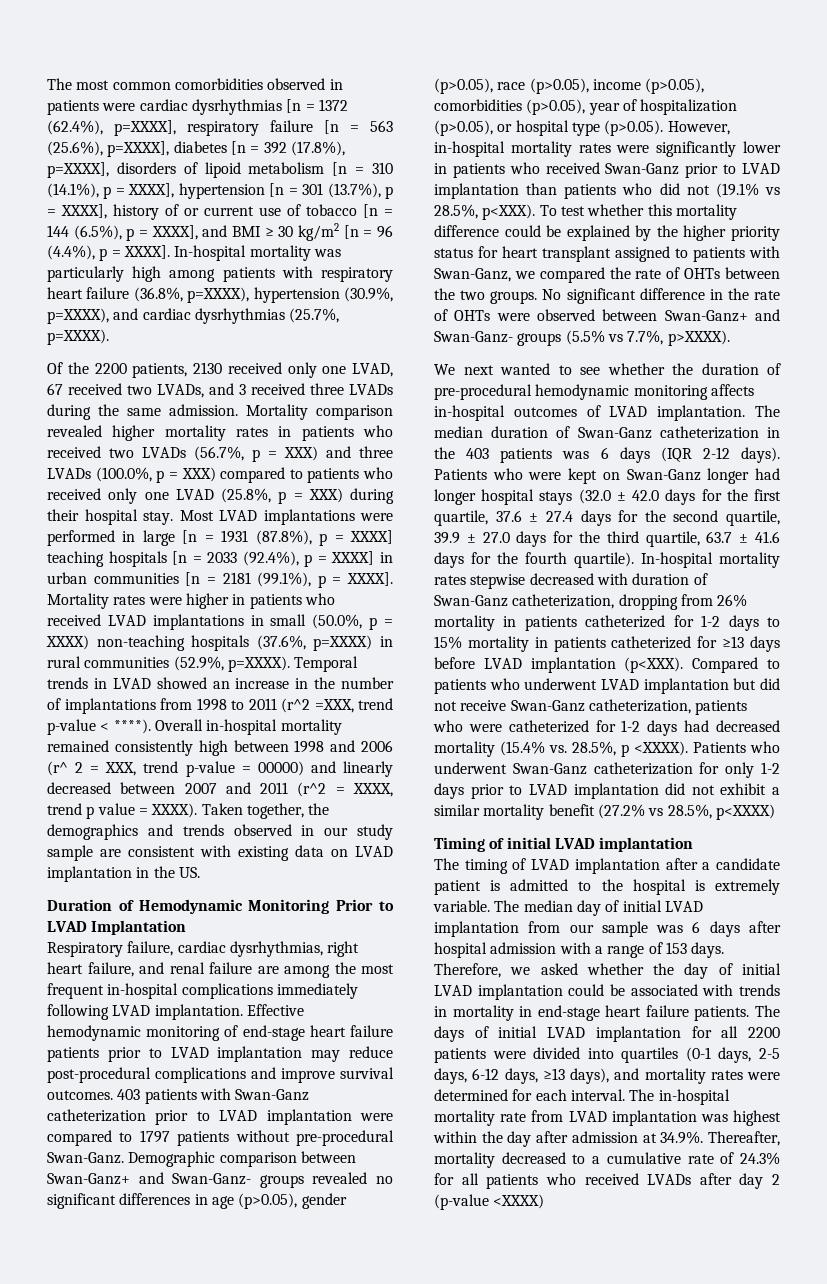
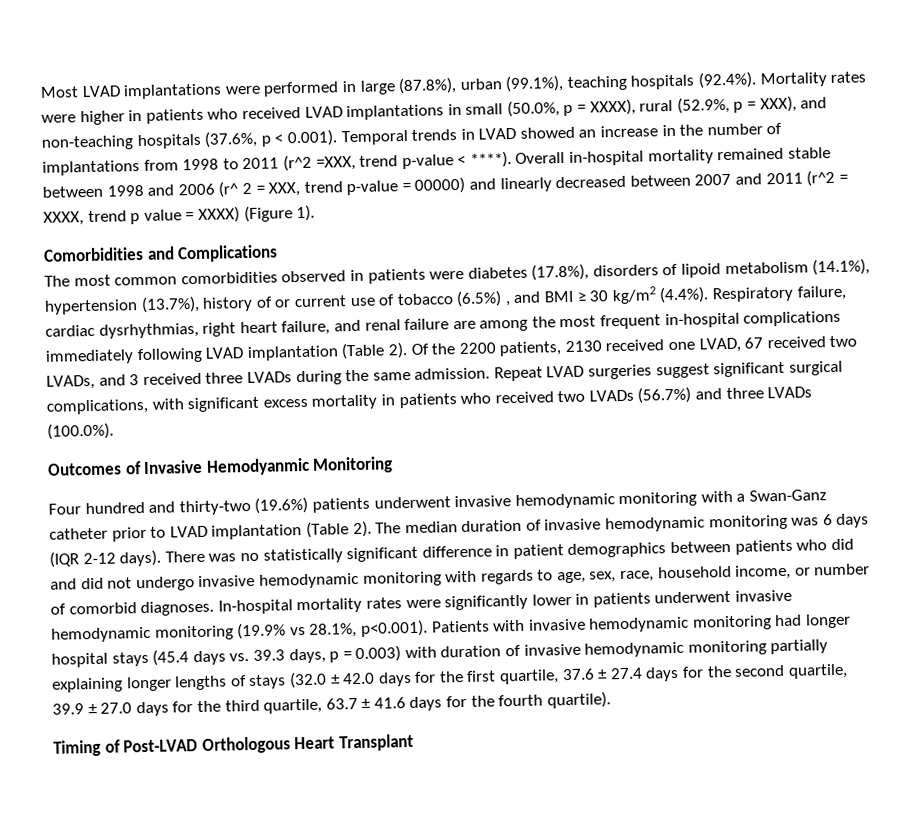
[47,78,343,90] [47,99,348,115] [47,120,393,136] [47,141,345,157] [47,162,393,178] [47,183,394,199] [47,204,393,220] [47,223,393,241] [47,245,341,261] [47,266,393,282] [47,287,394,303] [47,308,340,324] [47,329,109,345] [47,362,393,378] [47,383,393,398] [47,404,393,420] [47,425,393,441] [47,446,393,462] [47,467,393,483] [47,488,394,504] [47,509,173,525] The most common comorbidities observed in patients were cardiac dysrhythmias [n = 1372 (62.4%), p=XXXX], respiratory failure [n = 563 (25.6%), p=XXXX], diabetes [n = 392 (17.8%), p=XXXX], disorders of lipoid metabolism [n = 310 (14.1%), p = XXXX], hypertension [n = 301 (13.7%), p = XXXX], history of or current use of tobacco [n = 144 (6.5%), p = XXXX], and BMI ≥ 30 kg/m2 [n = 96 (4.4%), p = XXXX]. In-hospital mortality was particularly high among patients with respiratory heart failure (36.8%, p=XXXX), hypertension (30.9%, p=XXXX), and cardiac dysrhythmias (25.7%, p=XXXX). // Of the 2200 patients, 2130 received only one LVAD, 67 received two LVADs, and 3 received three LVADs during the same admission. Mortality comparison revealed higher mortality rates in patients who received two LVADs (56.7%, p = XXX) and three LVADs (100.0%, p = XXX) compared to patients who received only one LVAD (25.8%, p = XXX) during their hospital stay. -> (40, 92) none
[182,530,394,546] [47,551,393,567] [47,572,393,588] [n = 1931 (87.8%), p = XXXX] teaching hospitals [n = 2033 (92.4%), p = XXXX] in urban communities [n = 2181 (99.1%), p = XXXX]. -> [398,71,757,95] (87.8%), urban (99.1%), teaching hospitals (92.4%).
[46,635,393,651] [47,656,290,672] XXXX) non-teaching hospitals (37.6%, p=XXXX) in rural communities (52.9%, p=XXXX). -> [589,95,828,116] [41,129,338,151] XXXX), rural (52.9%, p = XXX), and non-teaching hospitals (37.6%, p < 0.001).
[114,740,228,756] consistently high -> [787,147,831,159] stable
[151,803,330,819] [47,824,393,840] [47,845,393,861] [47,866,200,882] [47,899,395,914] [47,920,187,935] XXXX). Taken together, the demographics and trends observed in our study sample are consistent with existing data on LVAD implantation in the US. // Duration of Hemodynamic Monitoring Prior to LVAD Implantation // -> [197,204,316,223] [43,244,279,263] [44,258,871,287] [44,286,710,315] XXXX) (Figure 1). // Comorbidities and Complications // The most common comorbidities observed in patients were diabetes (17.8%), disorders of lipoid metabolism (14.1%), hypertension (13.7%), history of or current use of tobacco (6.5%) , and BMI ≥ 30 kg/m2 (4.4%).
[154,1004,304,1020] [47,1025,393,1041] [47,1046,393,1062] [47,1067,394,1083] [47,1088,310,1104] [47,1109,393,1125] [47,1130,394,1146] [47,1151,356,1167] [47,1172,393,1188] [47,1193,347,1209] [434,78,705,94] [434,99,738,115] [434,120,730,136] [434,141,505,157] implantation. Effective hemodynamic monitoring of end-stage heart failure patients prior to LVAD implantation may reduce post-procedural complications and improve survival outcomes. 403 patients with Swan-Ganz catheterization prior to LVAD implantation were compared to 1797 patients without pre-procedural Swan-Ganz. Demographic comparison between Swan-Ganz+ and Swan-Ganz- groups revealed no significant differences in age (p>0.05), gender (p>0.05), race (p>0.05), income (p>0.05), comorbidities (p>0.05), year of hospitalization (p>0.05), or hospital type (p>0.05). However, in-hospital -> [246,335,858,362] [46,360,843,390] [46,386,813,415] [47,422,114,440] [47,456,394,476] [48,489,828,516] [49,513,870,542] [49,538,854,568] [50,563,871,592] [50,599,293,617] implantation (Table 2). Of the 2200 patients, 2130 received one LVAD, 67 received two LVADs, and 3 received three LVADs during the same admission. Repeat LVAD surgeries suggest significant surgical complications, with significant excess mortality in patients who received two LVADs (56.7%) and three LVADs (100.0%). // Outcomes of Invasive Hemodyanmic Monitoring // Four hundred and thirty-two (19.6%) patients underwent invasive hemodynamic monitoring with a Swan-Ganz catheter prior to LVAD implantation (Table 2). The median duration of invasive hemodynamic monitoring was 6 days (IQR 2-12 days). There was no statistically significant difference in patient demographics between patients who did and did not undergo invasive hemodynamic monitoring with regards to age, sex, race, household income, or number of comorbid diagnoses. In-hospital
[509,162,780,178] [434,183,780,199] [434,204,737,220] [434,225,780,241] [434,246,780,262] [434,267,780,283] [434,288,780,304] [434,309,780,322] [434,330,730,346] [434,363,781,375] [434,384,754,400] [434,405,780,421] [434,426,780,439] [434,447,780,463] [434,468,780,484] [434,489,535,505] who received Swan-Ganz prior to LVAD implantation than patients who did not (19.1% vs 28.5%, p<XXX). To test whether this mortality difference could be explained by the higher priority status for heart transplant assigned to patients with Swan-Ganz, we compared the rate of OHTs between the two groups. No significant difference in the rate of OHTs were observed between Swan-Ganz+ and Swan-Ganz- groups (5.5% vs 7.7%, p>XXXX). // We next wanted to see whether the duration of pre-procedural hemodynamic monitoring affects in-hospital outcomes of LVAD implantation. The median duration of Swan-Ganz catheterization in the 403 patients was 6 days (IQR 2-12 days). Patients who were kept on Swan-Ganz longer had longer hospital -> [654,589,793,604] [51,613,852,643] [51,639,829,668] [52,675,247,693] underwent invasive hemodynamic monitoring (19.9% vs 28.1%, p<0.001). Patients with invasive hemodynamic monitoring had longer hospital stays (45.4 days vs. 39.3 days, p = 0.003) with duration of invasive hemodynamic monitoring partially explaining longer lengths of
[641,552,780,568] [434,573,708,589] [434,594,748,610] [434,615,780,631] [434,636,780,652] [434,657,780,673] [434,678,781,694] [434,699,748,715] [433,720,780,736] [434,741,780,757] [434,762,780,778] [434,783,780,799] [434,804,775,820] [434,837,694,852] [434,858,780,874] [434,879,780,895] [433,900,703,916] [434,921,781,937] [434,942,725,958] [434,963,781,979] [434,984,781,1000] [434,1005,780,1021] [434,1026,780,1042] [434,1047,780,1063] [434,1068,780,1084] [434,1089,730,1105] [434,1110,781,1126] [433,1131,780,1147] [434,1152,780,1168] [434,1173,780,1189] [434,1194,545,1210] In-hospital mortality rates stepwise decreased with duration of Swan-Ganz catheterization, dropping from 26% mortality in patients catheterized for 1-2 days to 15% mortality in patients catheterized for ≥13 days before LVAD implantation (p<XXX). Compared to patients who underwent LVAD implantation but did not receive Swan-Ganz catheterization, patients who were catheterized for 1-2 days had decreased mortality (15.4% vs. 28.5%, p <XXXX). Patients who underwent Swan-Ganz catheterization for only 1-2 days prior to LVAD implantation did not exhibit a similar mortality benefit (27.2% vs 28.5%, p<XXXX) // Timing of initial LVAD implantation // The timing of LVAD implantation after a candidate patient is admitted to the hospital is extremely variable. The median day of initial LVAD implantation from our sample was 6 days after hospital admission with a range of 153 days. Therefore, we asked whether the day of initial LVAD implantation could be associated with trends in mortality in end-stage heart failure patients. The days of initial LVAD implantation for all 2200 patients were divided into quartiles (0-1 days, 2-5 days, 6-12 days, ≥13 days), and mortality rates were determined for each interval. The in-hospital mortality rate from LVAD implantation was highest within the day after admission at 34.9%. Thereafter, mortality decreased to a cumulative rate of 24.3% for all patients who received LVADs after day 2 (p-value <XXXX) -> [53,733,414,757] // Timing of Post-LVAD Orthologous Heart Transplant

